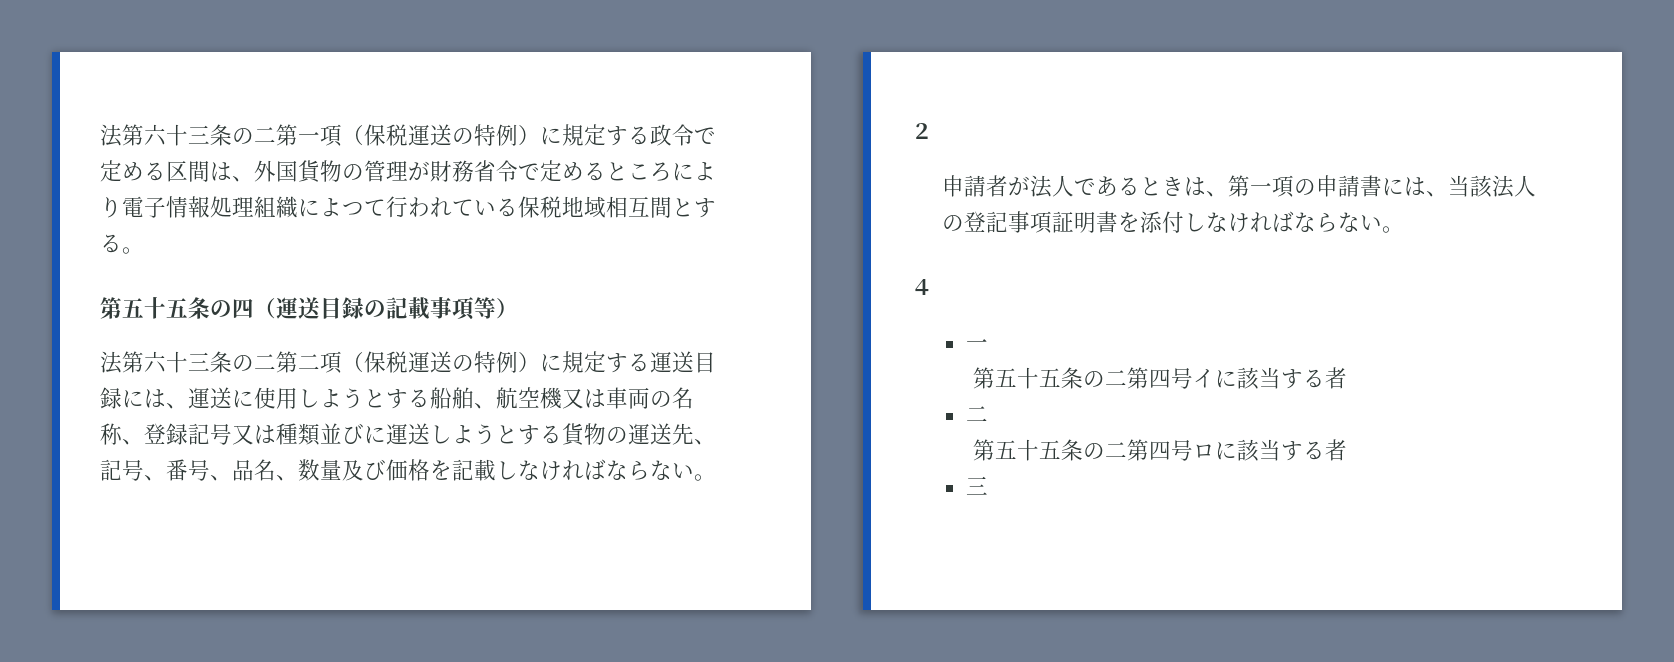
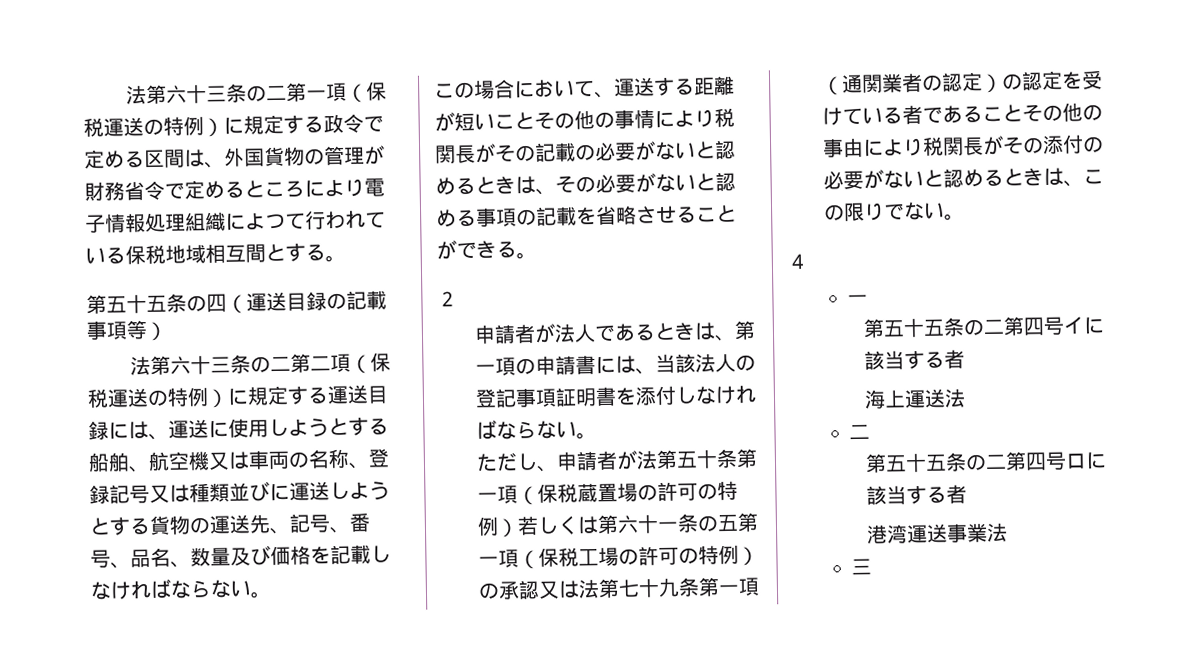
(716, 477) none -> [434,75,735,99] [434,107,735,132] [435,139,736,164] [435,171,736,196] [436,204,737,228] [436,240,537,260] // この場合において、運送する距離が短いことその他の事情により税関長がその記載の必要がないと認めるときは、その必要がないと認める事項の記載を省略させることができる。
(1404, 229) none -> [476,448,759,472] [477,480,739,506] [477,512,760,538] [478,544,760,570] [478,577,761,600] [821,70,1104,96] [822,102,1104,126] [822,134,1105,158] [823,167,1105,190] [823,201,966,222] // ただし、申請者が法第五十条第一項（保税蔵置場の許可の特例）若しくは第六十一条の五第一項（保税工場の許可の特例）の承認又は法第七十九条第一項（通関業者の認定）の認定を受けている者であることその他の事由により税関長がその添付の必要がないと認めるときは、この限りでない。
(1347, 378) none -> [863,388,966,409] // 海上運送法
(1347, 450) none -> [865,522,1008,544] // 港湾運送事業法

